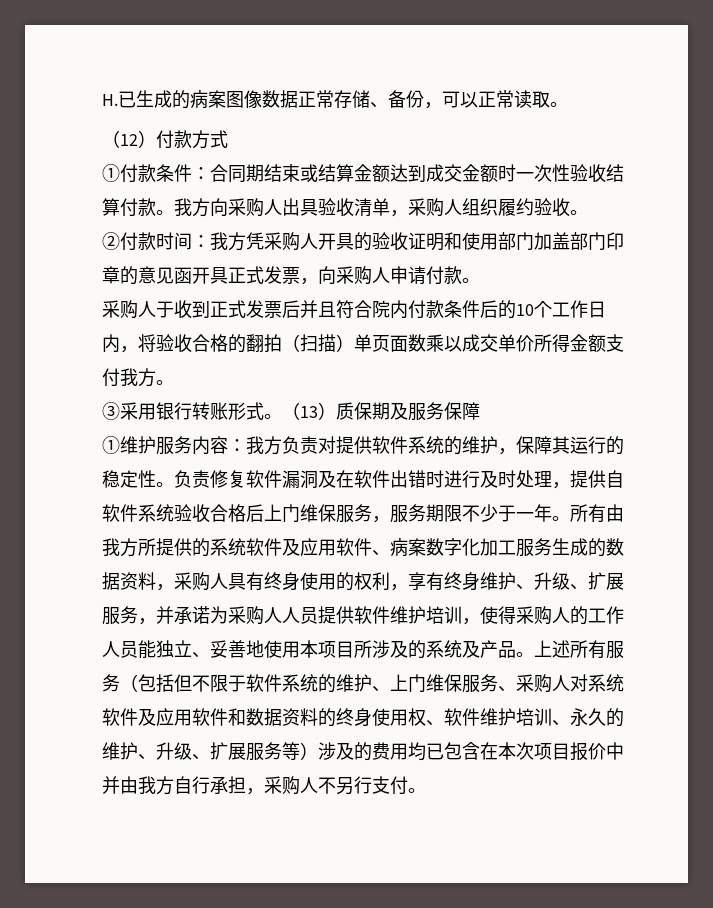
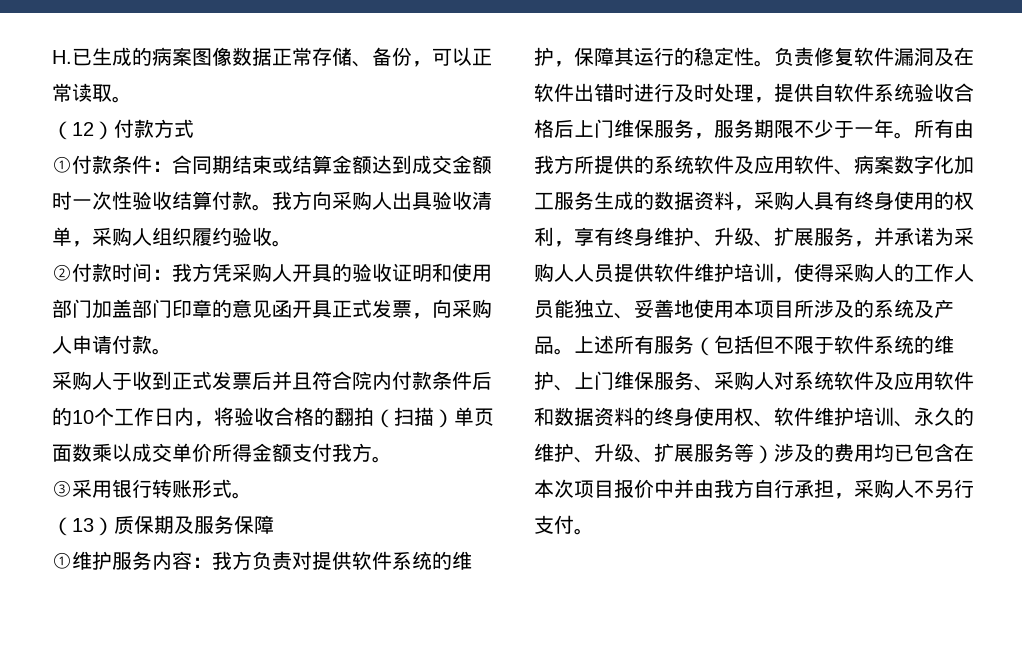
(282, 416) none -> (252, 495) //

